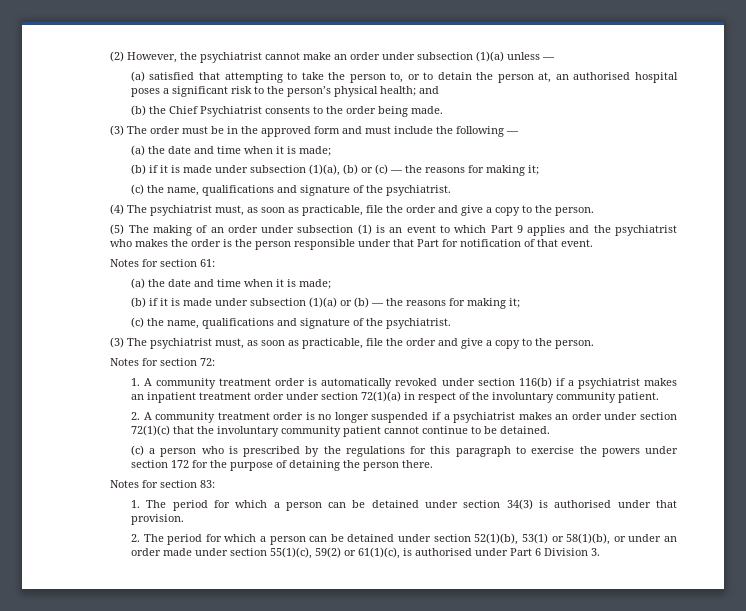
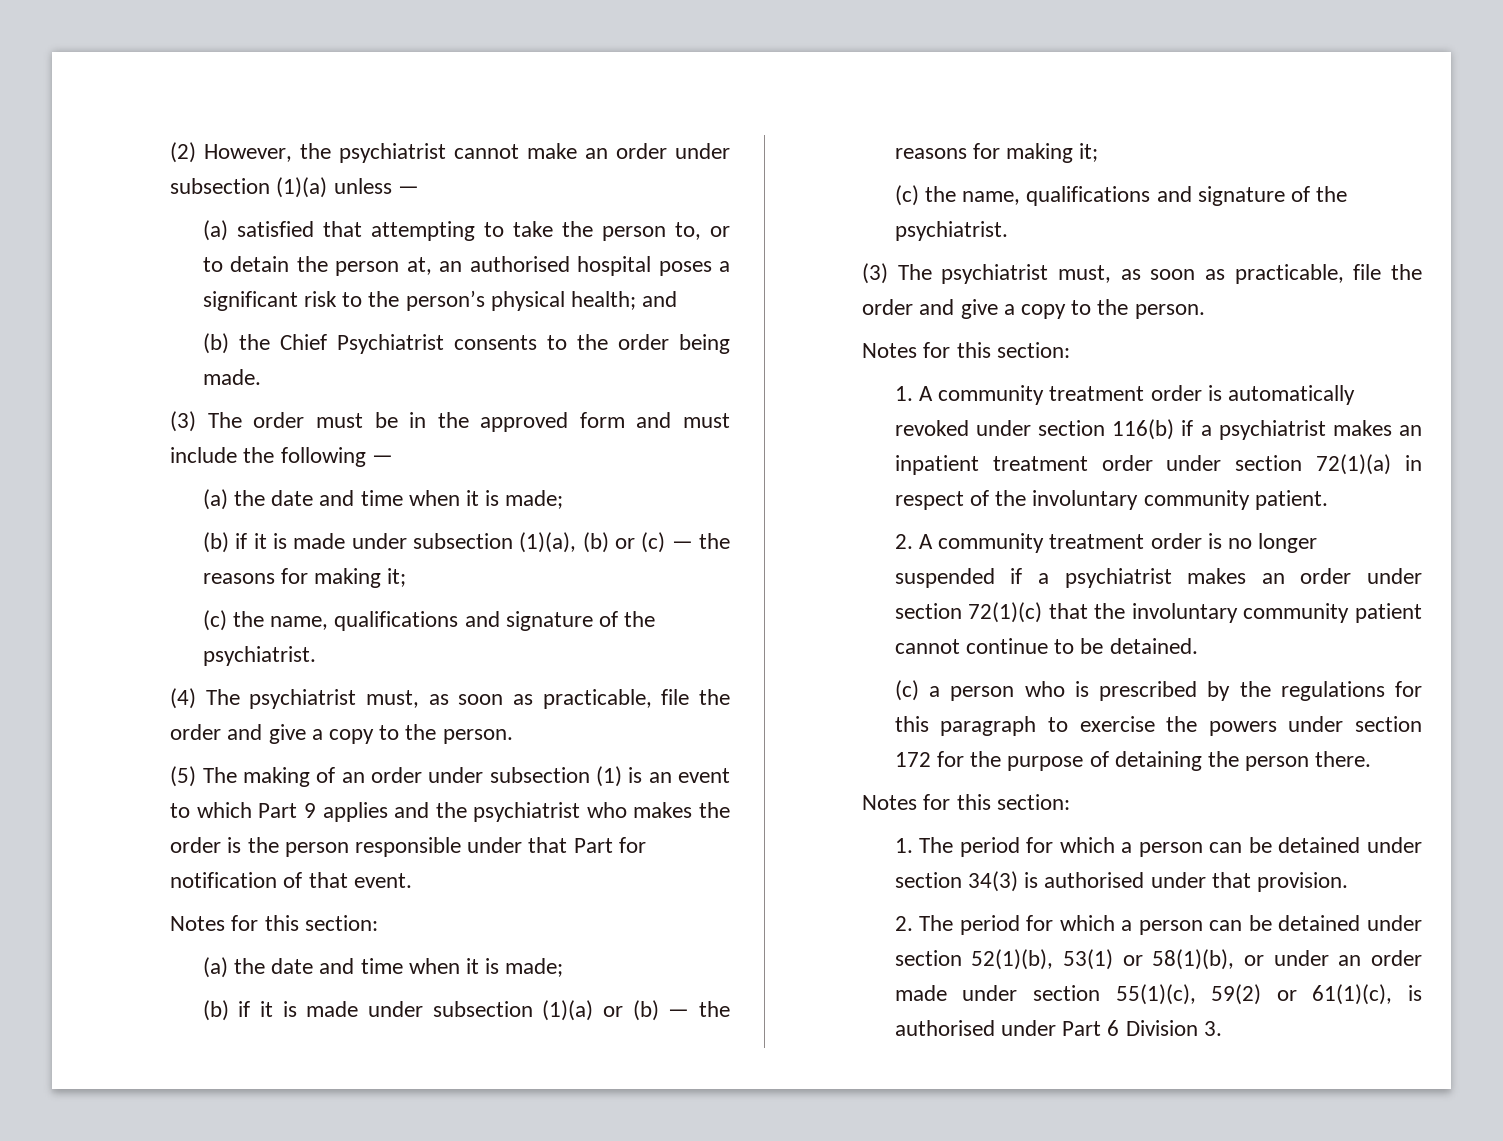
[160,259,216,267] section 61: -> [264,915,378,931] this section:
[160,358,216,366] section 72: -> [956,342,1070,358] this section:
[160,480,216,488] section 83: -> [956,794,1070,810] this section:

